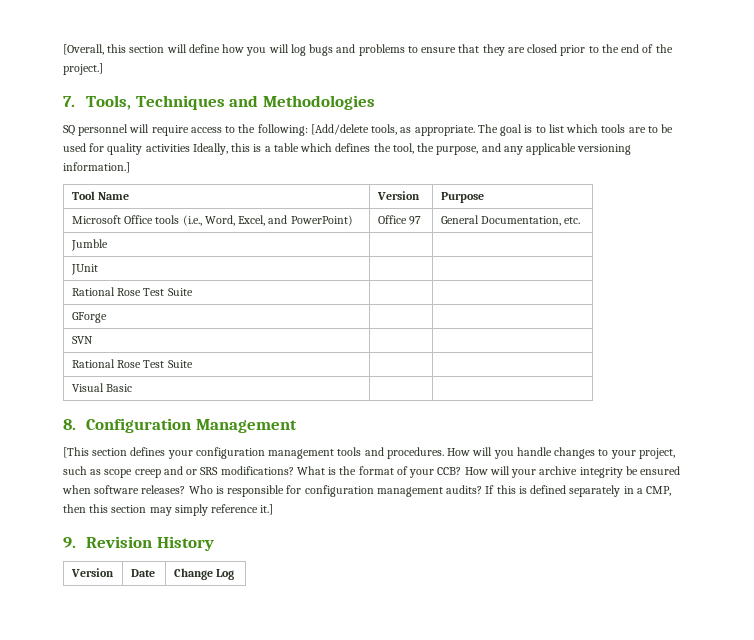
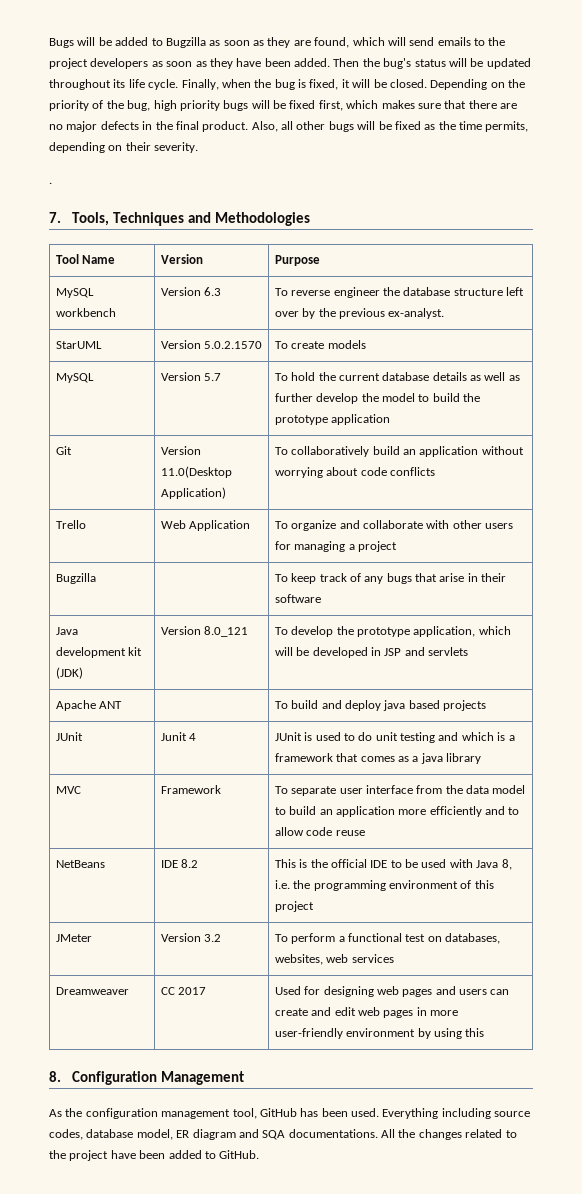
[63,44,673,56] [63,63,103,75] [Overall, this section will define how you will log bugs and problems to ensure that they are closed prior to the end of the project.] -> [49,37,506,48] [49,58,531,69] [49,79,525,90] [49,100,517,111] [49,121,529,132] [49,142,199,153] [49,182,52,184] Bugs will be added to Bugzilla as soon as they are found, which will send emails to the project developers as soon as they have been added. Then the bug's status will be updated throughout its life cycle. Finally, when the bug is fixed, it will be closed. Depending on the priority of the bug, high priority bugs will be fixed first, which makes sure that there are no major defects in the final product. Also, all other bugs will be fixed as the time permits, depending on their severity. // .
[63,124,674,136] [63,143,632,155] [63,162,130,173] [71,191,130,200] [376,191,420,200] [440,192,484,203] [71,215,353,226] [377,215,422,225] [440,215,581,226] [70,239,108,251] [70,264,98,275] [71,287,193,296] [71,312,107,323] [71,336,93,344] [71,359,193,368] [71,383,133,392] [63,418,297,433] [63,447,675,459] [63,466,681,478] [62,485,672,497] [63,504,274,516] [63,536,214,551] [70,568,114,577] [130,569,155,577] [173,568,235,580] // SQ personnel will require access to the following: [Add/delete tools, as appropriate. The goal is to list which tools are to be used for quality activities Ideally, this is a table which defines the tool, the purpose, and any applicable versioning information.] // Tool Name | Version | Purpose // Microsoft Office tools (i.e., Word, Excel, and PowerPoint) | Office 97 | General Documentation, etc. // Jumble | | // JUnit | | // Rational Rose Test Suite | | // GForge | | // SVN | | // Rational Rose Test Suite | | // Visual Basic | | // 8. Configuration Management // [This section defines your configuration management tools and procedures. How will you handle changes to your project, such as scope creep and or SRS modifications? What is the format of your CCB? How will your archive integrity be ensured when software releases? Who is responsible for configuration management audits? If this is defined separately in a CMP, then this section may simply reference it.] // 9. Revision History // Version | Date | Change Log -> [55,254,116,264] [160,254,203,264] [274,255,320,266] [55,288,94,298] [55,308,116,317] [160,287,222,296] [274,287,524,298] [274,308,445,319] [55,341,102,349] [160,340,263,349] [274,340,366,349] [55,373,94,383] [160,372,222,381] [274,372,520,381] [274,393,480,404] [274,414,391,425] [55,446,72,455] [160,446,201,455] [160,466,232,478] [160,487,226,499] [274,446,524,457] [274,467,435,478] [55,520,86,529] [160,520,251,531] [274,520,513,531] [274,541,397,552] [55,573,96,584] [274,573,507,584] [274,594,321,603] [55,627,78,635] [55,647,143,658] [55,667,83,679] [160,626,249,637] [274,626,511,637] [274,647,468,658] [55,700,123,711] [274,700,486,711] [55,732,83,741] [160,732,197,741] [274,732,515,743] [274,753,481,764] [55,786,81,794] [160,785,221,794] [274,785,526,796] [274,806,520,817] [274,827,365,836] [55,860,105,868] [160,859,199,868] [274,859,512,870] [274,880,494,891] [274,901,314,912] [55,934,92,942] [160,933,222,942] [274,933,500,944] [274,954,394,965] [55,987,129,995] [160,987,207,995] [274,986,510,997] [274,1007,458,1018] [274,1028,485,1039] [49,1071,244,1085] [49,1108,531,1119] [49,1129,517,1140] [49,1150,260,1161] // Tool Name | Version | Purpose // MySQL workbench | Version 6.3 | To reverse engineer the database structure left over by the previous ex-analyst. // StarUML | Version 5.0.2.1570 | To create models // MySQL | Version 5.7 | To hold the current database details as well as further develop the model to build the prototype application // Git | Version 11.0(Desktop Application) | To collaboratively build an application without worrying about code conflicts // Trello | Web Application | To organize and collaborate with other users for managing a project // Bugzilla | | To keep track of any bugs that arise in their software // Java development kit (JDK) | Version 8.0_121 | To develop the prototype application, which will be developed in JSP and servlets // Apache ANT | | To build and deploy java based projects // JUnit | Junit 4 | JUnit is used to do unit testing and which is a framework that comes as a java library // MVC | Framework | To separate user interface from the data model to build an application more efficiently and to allow code reuse // NetBeans | IDE 8.2 | This is the official IDE to be used with Java 8, i.e. the programming environment of this project // JMeter | Version 3.2 | To perform a functional test on databases, websites, web services // Dreamweaver | CC 2017 | Used for designing web pages and users can create and edit web pages in more user-friendly environment by using this // 8. Configuration Management // As the configuration management tool, GitHub has been used. Everything including source codes, database model, ER diagram and SQA documentations. All the changes related to the project have been added to GitHub.

